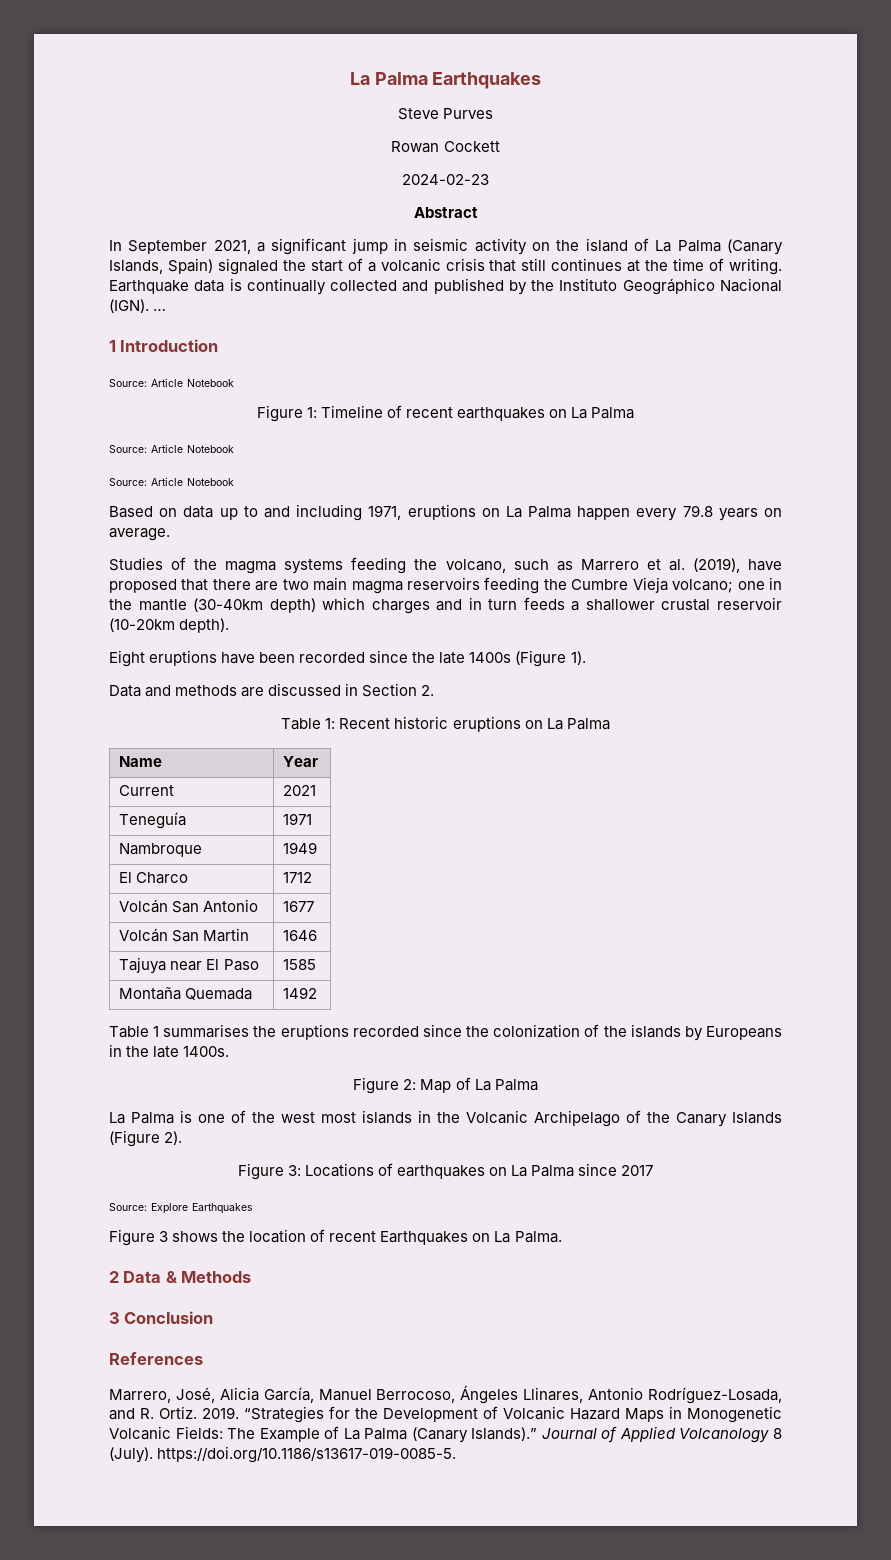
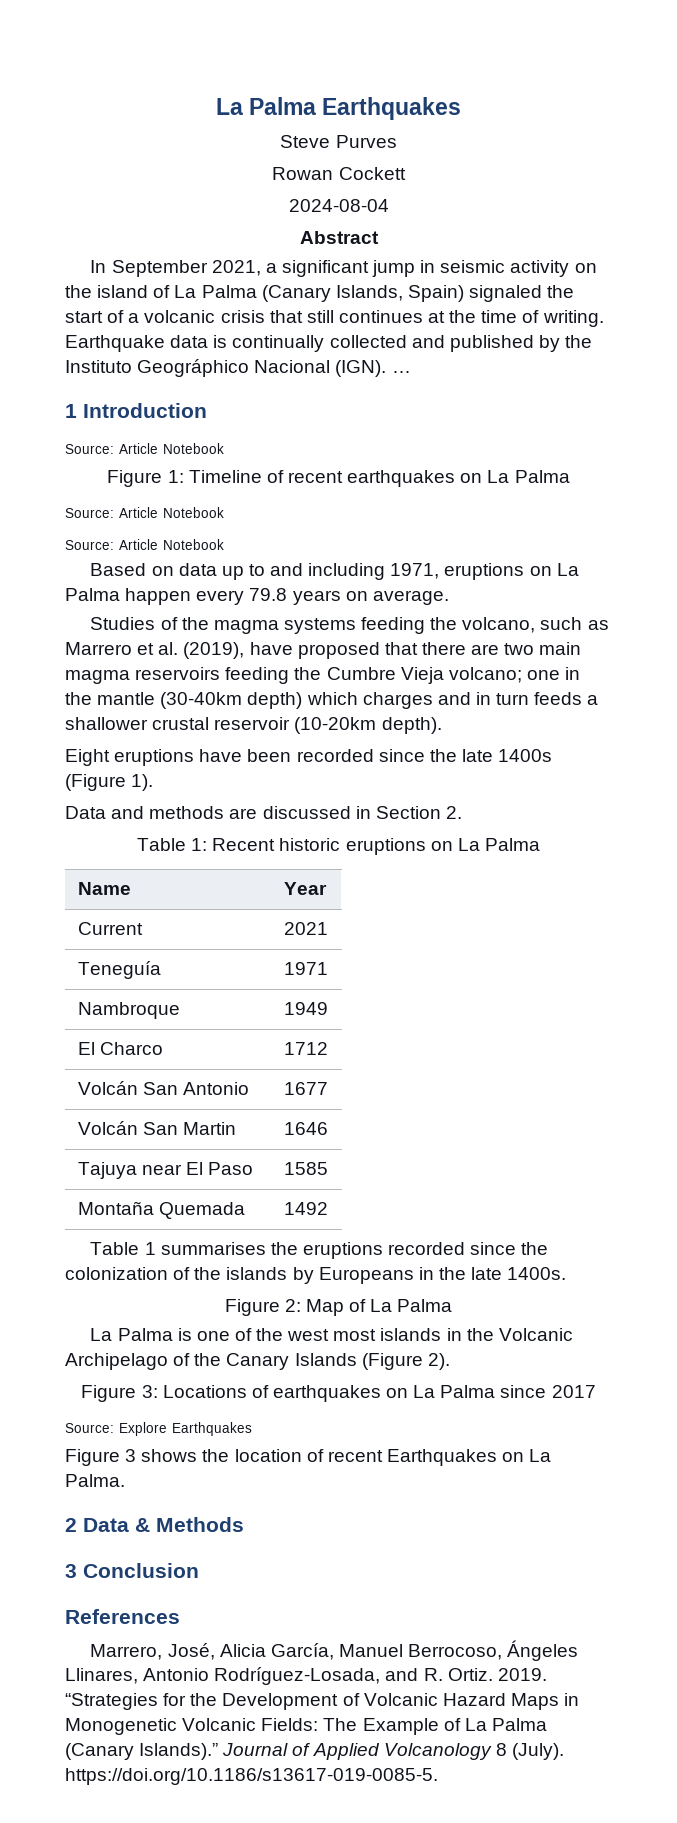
[402,174,489,185] 2024-02-23 -> [288,199,389,212] 2024-08-04

